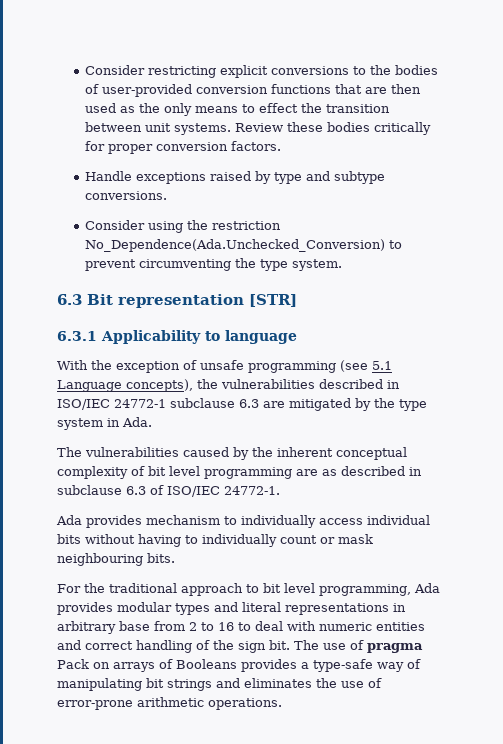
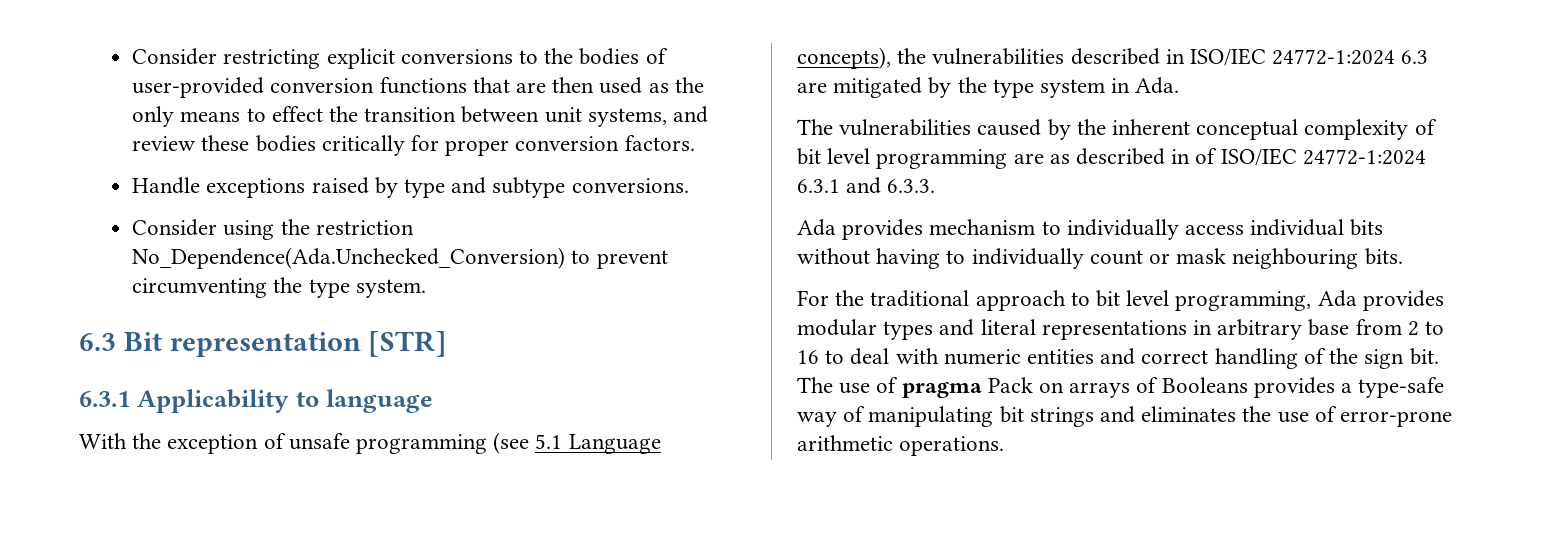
[174,123,284,135] systems. Review -> [587,106,709,127] [132,136,197,151] systems, and review
[114,398,235,408] 24772-1 subclause -> [1272,49,1396,65] 24772-1:2024
[57,485,280,497] subclause 6.3 of ISO/IEC 24772-1. -> [1195,148,1426,166] [797,177,936,194] of ISO/IEC 24772-1:2024 6.3.1 and 6.3.3.

